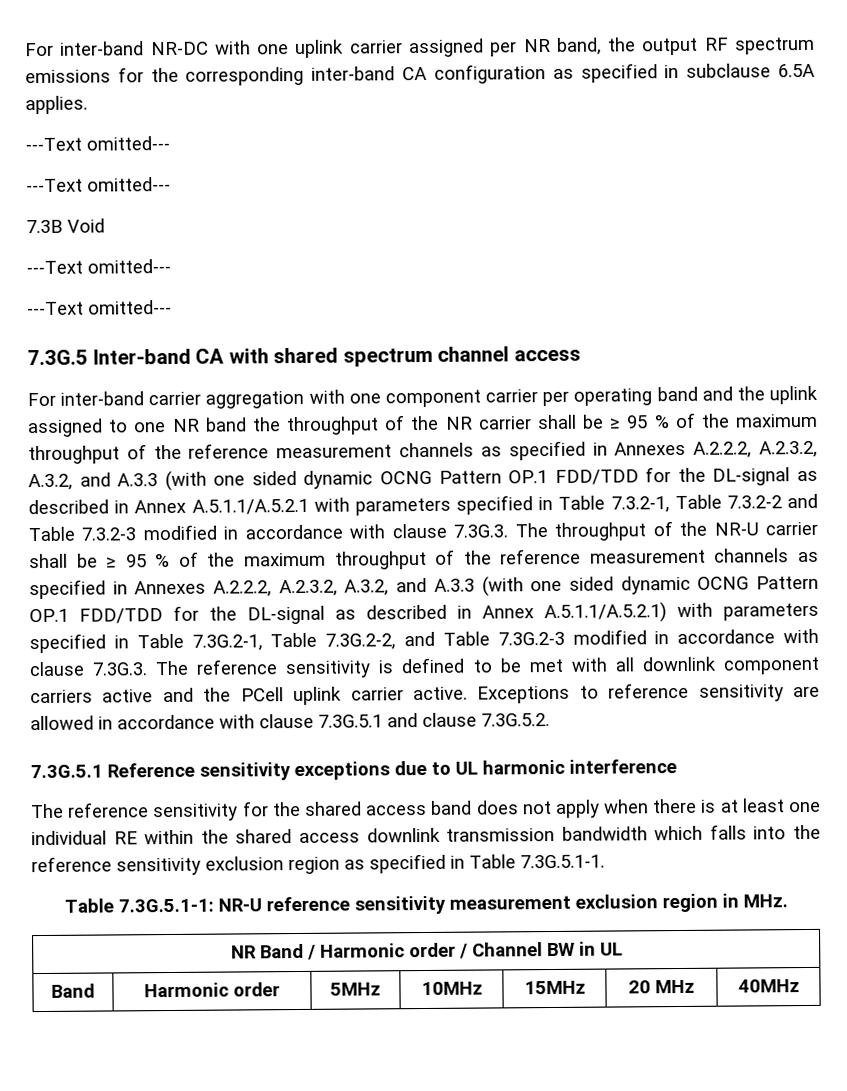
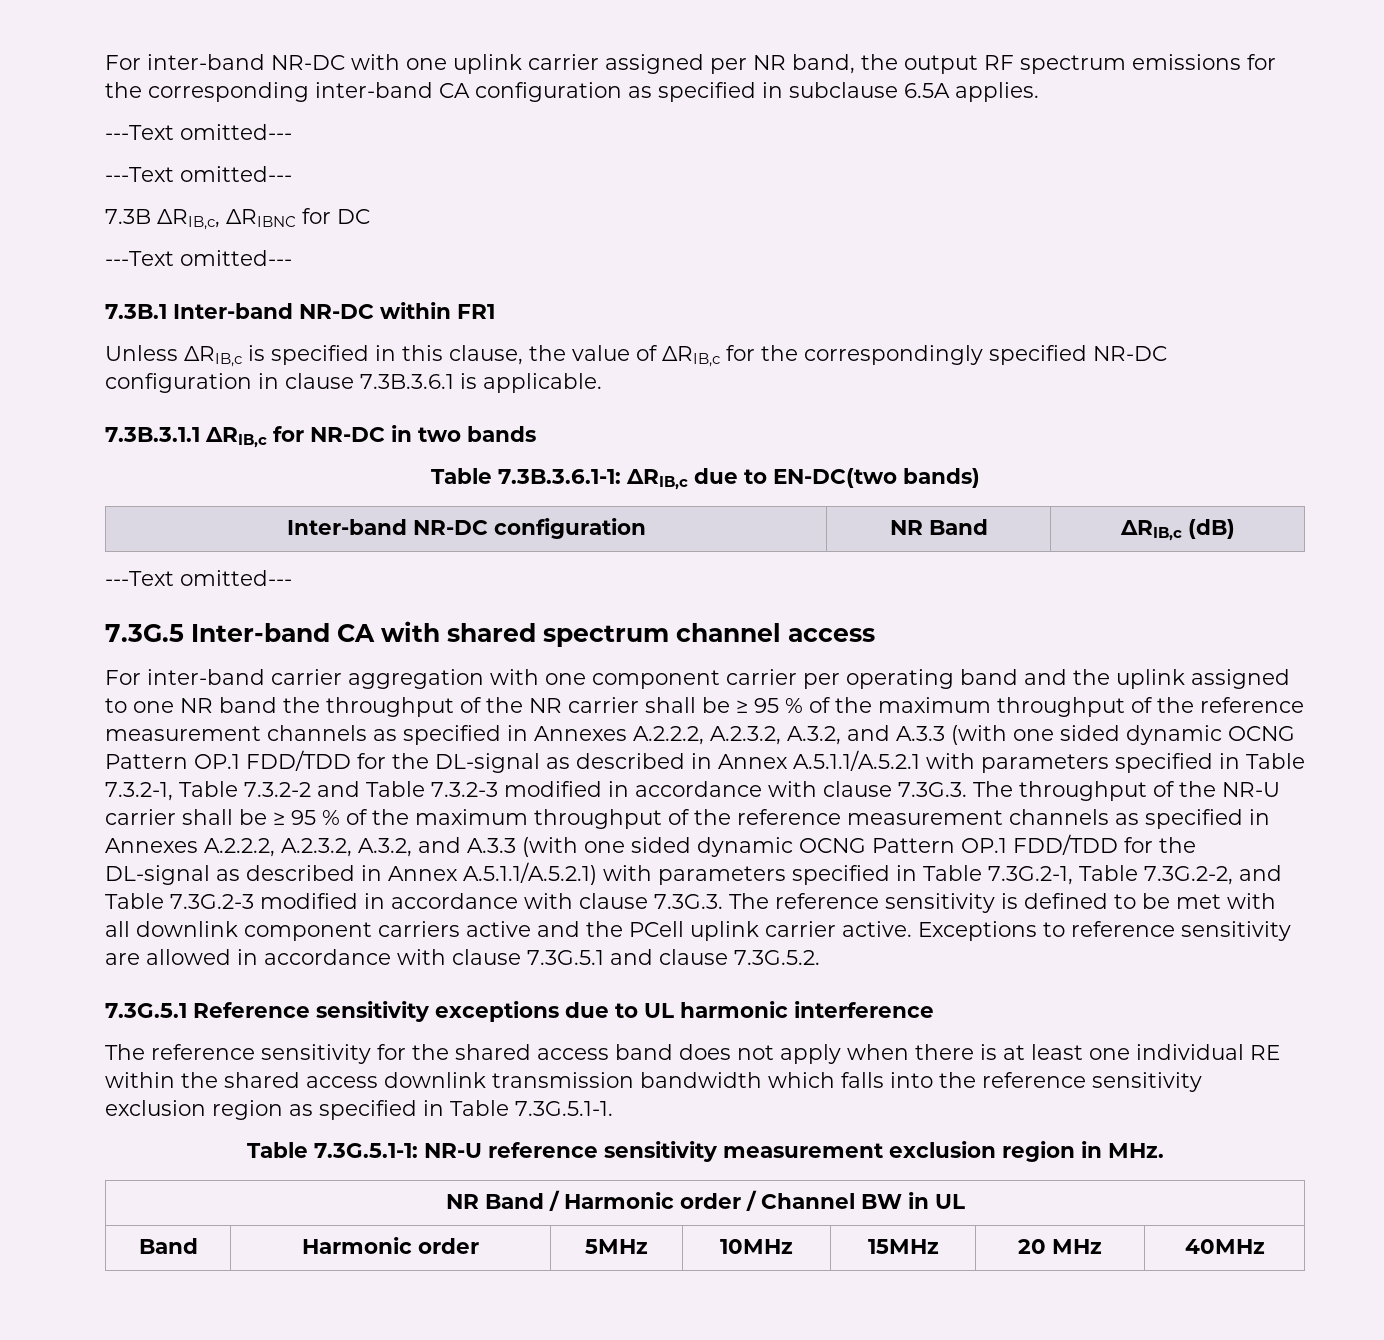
[67,218,105,233] [26,258,171,275] Void // ---Text omitted--- -> [157,208,370,230] [105,250,292,266] [105,302,495,319] [105,345,1167,367] [105,373,602,393] [105,425,536,448] [430,468,980,490] [286,518,646,539] [889,519,988,535] [1119,519,1235,541] ΔRIB,c, ΔRIBNC for DC // ---Text omitted--- // 7.3B.1 Inter-band NR-DC within FR1 // Unless ΔRIB,c is specified in this clause, the value of ΔRIB,c for the correspondingly specified NR-DC configuration in clause 7.3B.3.6.1 is applicable. // 7.3B.3.1.1 ΔRIB,c for NR-DC in two bands // Table 7.3B.3.6.1-1: ΔRIB,c due to EN-DC(two bands) // Inter-band NR-DC configuration | NR Band | ΔRIB,c (dB)

